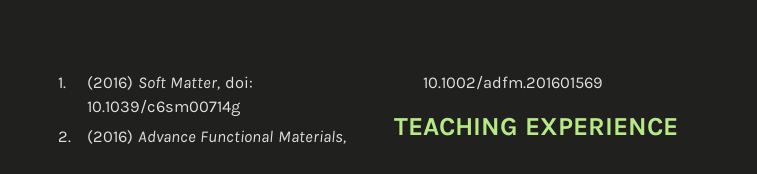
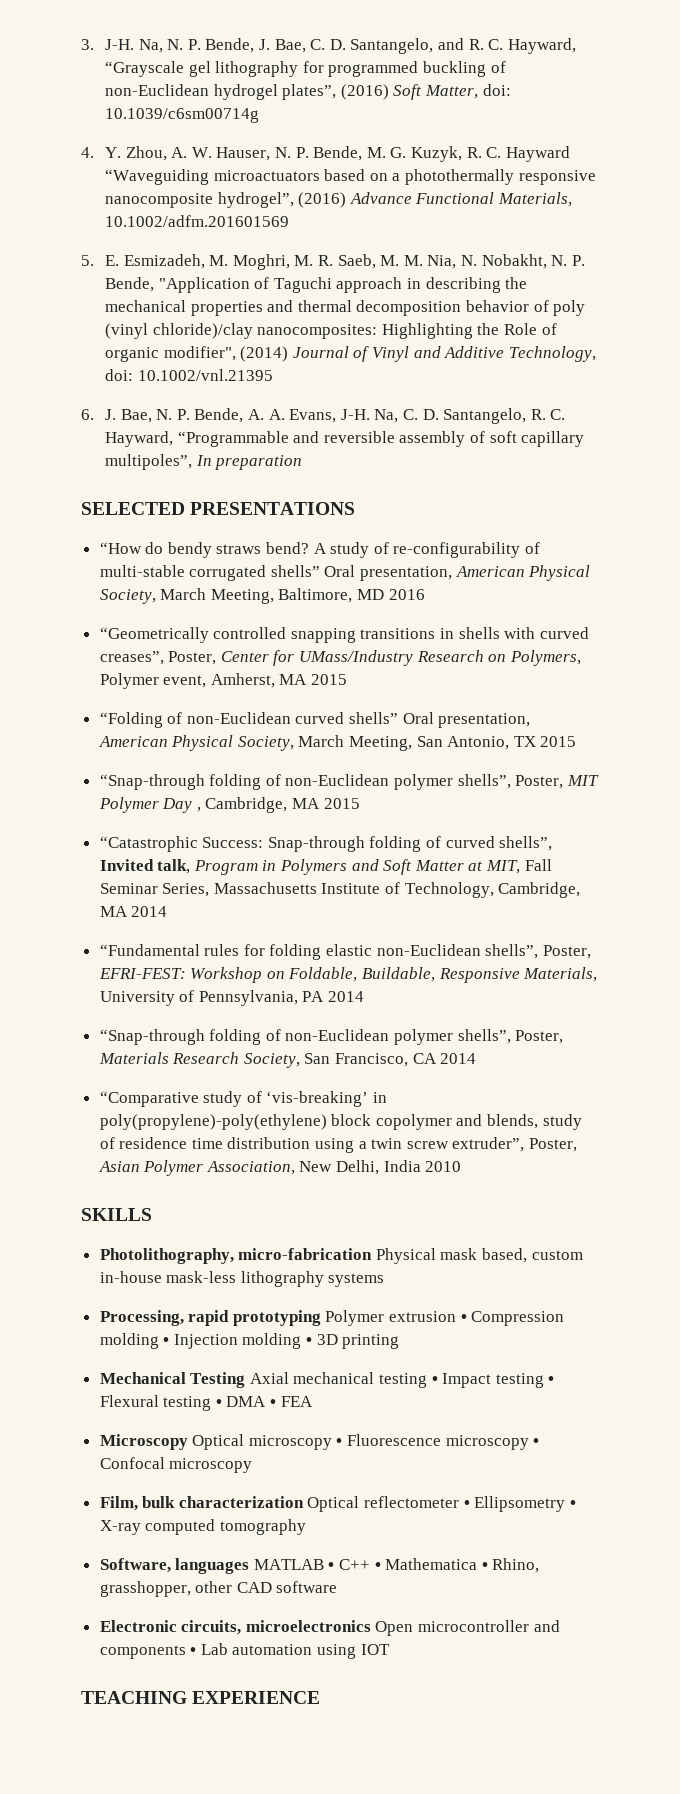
[58,77,66,89] 1. -> [81,38,576,54] [105,61,506,77] [105,84,337,100] 3. J-H. Na, N. P. Bende, J. Bae, C. D. Santangelo, and R. C. Hayward, “Grayscale gel lithography for programmed buckling of non-Euclidean hydrogel plates”,
[58,131,71,143] 2. -> [81,146,570,162] [105,169,596,185] [105,192,294,208] 4. Y. Zhou, A. W. Hauser, N. P. Bende, M. G. Kuzyk, R. C. Hayward “Waveguiding microactuators based on a photothermally responsive nanocomposite hydrogel”,
(604, 82) none -> [81,254,585,270] [105,277,528,293] [105,300,586,316] [105,323,557,339] [105,346,596,362] [105,369,273,381] [81,408,566,424] [105,431,585,447] [105,454,303,470] [81,502,356,515] [99,542,541,558] [99,565,591,581] [99,588,425,604] [99,627,589,643] [99,650,581,666] [99,673,348,689] [99,712,531,728] [98,735,577,751] [99,774,599,790] [98,797,360,813] [99,836,553,852] [99,859,552,875] [99,882,581,898] [99,906,168,917] [99,944,591,960] [98,967,598,983] [99,990,365,1006] [99,1029,564,1045] [98,1052,477,1068] [99,1091,388,1107] [99,1114,582,1130] [99,1137,578,1153] [98,1160,462,1176] [81,1208,152,1221] [99,1248,583,1264] [99,1271,385,1287] [99,1310,565,1326] [99,1333,400,1349] [99,1372,555,1388] [99,1395,313,1411] [99,1434,540,1450] [99,1457,253,1473] [99,1496,576,1512] [99,1519,306,1535] [99,1558,540,1574] [99,1581,338,1597] [99,1620,560,1636] [99,1643,390,1659] // 5. E. Esmizadeh, M. Moghri, M. R. Saeb, M. M. Nia, N. Nobakht, N. P. Bende, "Application of Taguchi approach in describing the mechanical properties and thermal decomposition behavior of poly (vinyl chloride)/clay nanocomposites: Highlighting the Role of organic modifier", (2014) Journal of Vinyl and Additive Technology, doi: 10.1002/vnl.21395 // 6. J. Bae, N. P. Bende, A. A. Evans, J-H. Na, C. D. Santangelo, R. C. Hayward, “Programmable and reversible assembly of soft capillary multipoles”, In preparation // SELECTED PRESENTATIONS // “How do bendy straws bend? A study of re-configurability of multi-stable corrugated shells” Oral presentation, American Physical Society, March Meeting, Baltimore, MD 2016 // “Geometrically controlled snapping transitions in shells with curved creases”, Poster, Center for UMass/Industry Research on Polymers, Polymer event, Amherst, MA 2015 // “Folding of non-Euclidean curved shells” Oral presentation, American Physical Society, March Meeting, San Antonio, TX 2015 // “Snap-through folding of non-Euclidean polymer shells”, Poster, MIT Polymer Day , Cambridge, MA 2015 // “Catastrophic Success: Snap-through folding of curved shells”, Invited talk, Program in Polymers and Soft Matter at MIT, Fall Seminar Series, Massachusetts Institute of Technology, Cambridge, MA 2014 // “Fundamental rules for folding elastic non-Euclidean shells”, Poster, EFRI-FEST: Workshop on Foldable, Buildable, Responsive Materials, University of Pennsylvania, PA 2014 // “Snap-through folding of non-Euclidean polymer shells”, Poster, Materials Research Society, San Francisco, CA 2014 // “Comparative study of ‘vis-breaking’ in poly(propylene)-poly(ethylene) block copolymer and blends, study of residence time distribution using a twin screw extruder”, Poster, Asian Polymer Association, New Delhi, India 2010 // SKILLS // Photolithography, micro-fabrication Physical mask based, custom in-house mask-less lithography systems // Processing, rapid prototyping Polymer extrusion • Compression molding • Injection molding • 3D printing // Mechanical Testing Axial mechanical testing • Impact testing • Flexural testing • DMA • FEA // Microscopy Optical microscopy • Fluorescence microscopy • Confocal microscopy // Film, bulk characterization Optical reflectometer • Ellipsometry • X-ray computed tomography // Software, languages MATLAB • C++ • Mathematica • Rhino, grasshopper, other CAD software // Electronic circuits, microelectronics Open microcontroller and components • Lab automation using IOT

